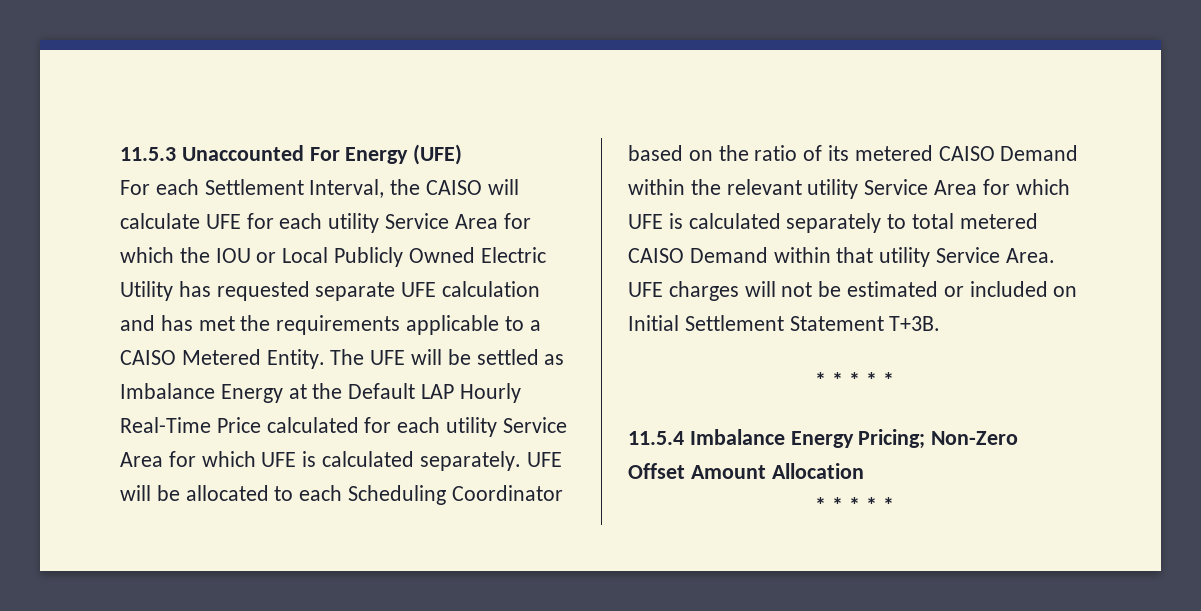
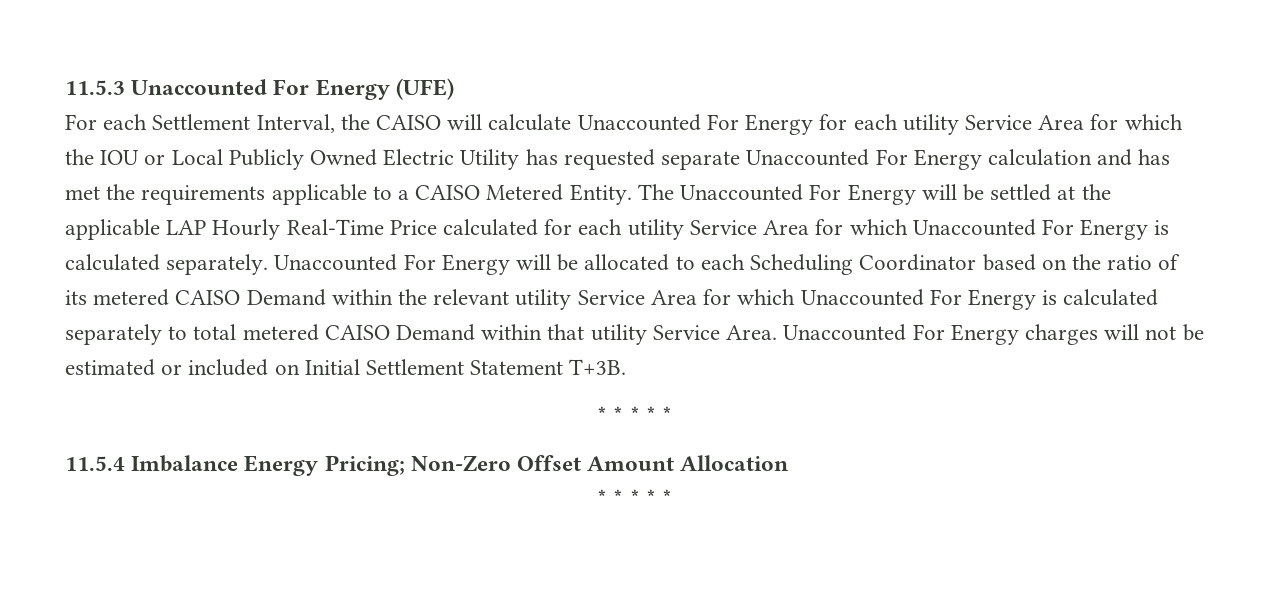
[205,214,241,229] UFE -> [577,114,814,135] Unaccounted For Energy
[401,282,437,297] UFE -> [746,149,982,170] Unaccounted For Energy
[370,349,565,365] [120,383,283,403] UFE will be settled as Imbalance Energy -> [680,184,1052,205] Unaccounted For Energy will be settled
[348,383,416,399] Default -> [65,219,160,240] applicable
[261,451,562,471] UFE is calculated separately. UFE -> [912,219,1170,240] [65,254,510,275] Unaccounted For Energy is calculated separately. Unaccounted For Energy
[628,214,663,229] UFE -> [800,289,1036,310] Unaccounted For Energy
[628,282,663,297] UFE -> [783,324,1019,345] Unaccounted For Energy

